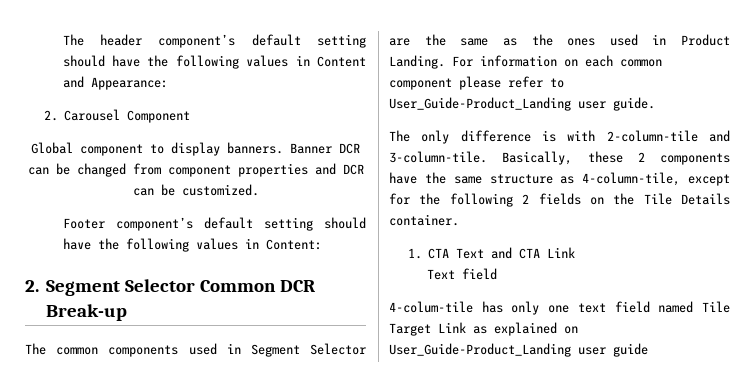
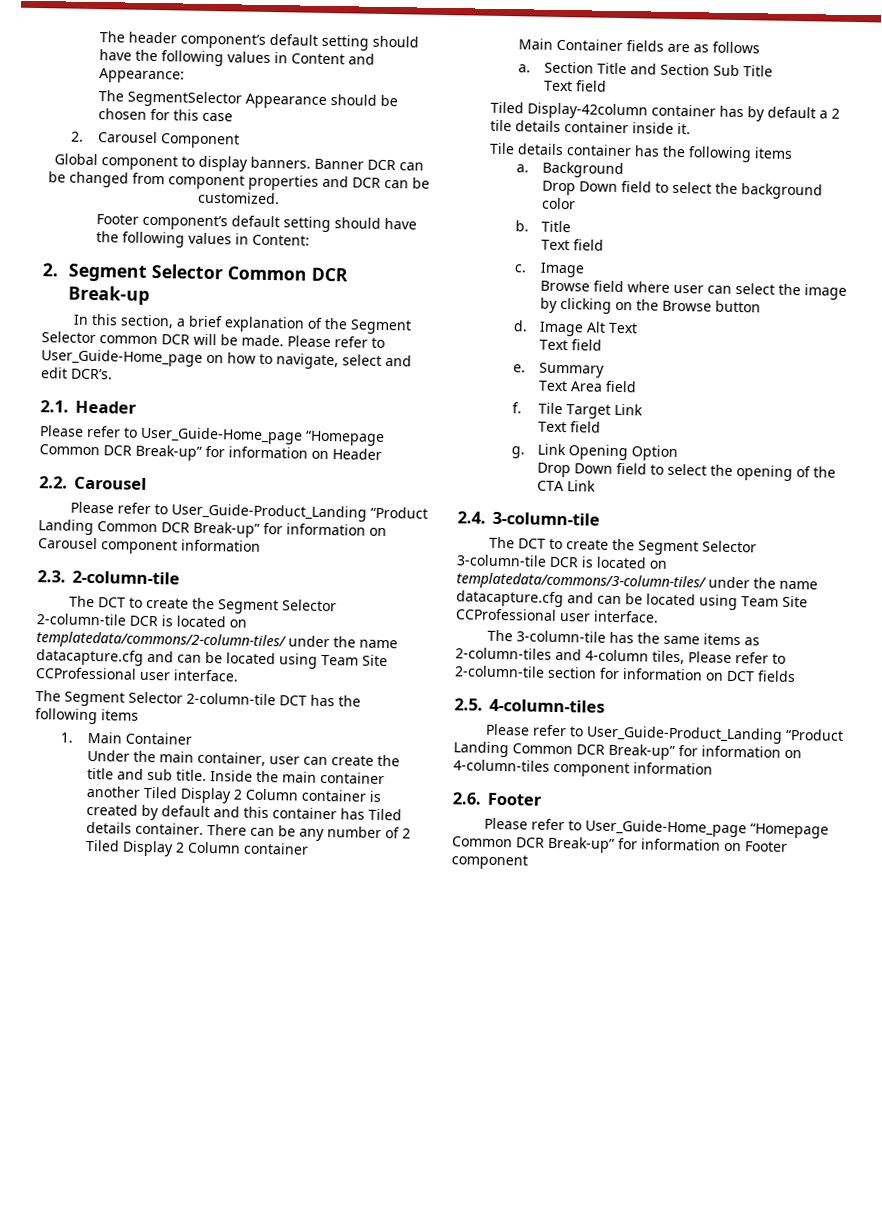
(168, 83) none -> [97,90,398,109] [97,108,233,122] // The SegmentSelector Appearance should be chosen for this case
[25,343,366,357] [389,34,730,46] [389,55,662,69] [389,76,564,90] [389,97,655,111] [389,130,730,144] [389,151,730,165] [389,172,730,186] [389,193,730,207] [389,214,459,226] [407,247,576,259] [426,268,497,280] [389,301,730,315] [389,322,578,336] [389,343,648,357] The common components used in Segment Selector are the same as the ones used in Product Landing. For information on each common component please refer to User_Guide-Product_Landing user guide. // The only difference is with 2-column-tile and 3-column-tile. Basically, these 2 components have the same structure as 4-column-tile, except for the following 2 fields on the Tile Details container. // 1. CTA Text and CTA Link // Text field // 4-colum-tile has only one text field named Tile Target Link as explained on User_Guide-Product_Landing user guide -> [72,313,412,335] [41,331,385,348] [41,349,412,370] [41,367,113,380] [40,400,137,414] [40,425,385,446] [39,444,382,461] [39,476,147,490] [69,501,428,522] [38,519,387,538] [38,537,261,555] [37,570,180,585] [68,595,337,615] [36,613,247,628] [36,631,398,651] [36,649,388,669] [35,667,239,682] [35,690,361,707] [35,708,139,725] [60,731,192,745] [86,749,400,767] [86,767,385,785] [85,785,381,804] [85,803,402,821] [85,821,411,842] [84,839,309,857] [517,38,760,54] [517,61,773,77] [542,80,607,92] [490,101,841,122] [490,119,692,135] [489,142,794,163] [515,161,624,179] [541,180,823,200] [540,197,576,210] [514,220,571,233] [540,239,604,251] [513,262,585,278] [539,280,847,300] [539,297,761,314] [512,320,638,337] [538,339,602,351] [512,362,605,378] [537,380,637,393] [511,402,643,419] [537,421,601,433] [510,443,678,462] [536,462,836,481] [536,480,596,492] [457,511,600,526] [488,536,757,556] [456,554,667,569] [456,572,818,592] [456,590,808,611] [455,608,659,623] [486,629,760,646] [455,647,786,665] [454,665,796,683] [454,698,605,713] [484,723,844,744] [453,741,802,761] [453,759,713,778] [452,792,542,806] [483,817,829,839] [452,836,788,853] [451,854,528,870] In this section, a brief explanation of the Segment Selector common DCR will be made. Please refer to User_Guide-Home_page on how to navigate, select and edit DCR’s. // 2.1. Header // Please refer to User_Guide-Home_page “Homepage Common DCR Break-up” for information on Header // 2.2. Carousel // Please refer to User_Guide-Product_Landing “Product Landing Common DCR Break-up” for information on Carousel component information // 2.3. 2-column-tile // The DCT to create the Segment Selector 2-column-tile DCR is located on templatedata/commons/2-column-tiles/ under the name datacapture.cfg and can be located using Team Site CCProfessional user interface. // The Segment Selector 2-column-tile DCT has the following items // 1. Main Container // Under the main container, user can create the title and sub title. Inside the main container another Tiled Display 2 Column container is created by default and this container has Tiled details container. There can be any number of 2 Tiled Display 2 Column container // Main Container fields are as follows // a. Section Title and Section Sub Title // Text field // Tiled Display-42column container has by default a 2 tile details container inside it. // Tile details container has the following items // a. Background // Drop Down field to select the background color // b. Title // Text field // c. Image // Browse field where user can select the image by clicking on the Browse button // d. Image Alt Text // Text field // e. Summary // Text Area field // f. Tile Target Link // Text field // g. Link Opening Option // Drop Down field to select the opening of the CTA Link // 2.4. 3-column-tile // The DCT to create the Segment Selector 3-column-tile DCR is located on templatedata/commons/3-column-tiles/ under the name datacapture.cfg and can be located using Team Site CCProfessional user interface. // The 3-column-tile has the same items as 2-column-tiles and 4-column tiles, Please refer to 2-column-tile section for information on DCT fields // 2.5. 4-column-tiles // Please refer to User_Guide-Product_Landing “Product Landing Common DCR Break-up” for information on 4-column-tiles component information // 2.6. Footer // Please refer to User_Guide-Home_page “Homepage Common DCR Break-up” for information on Footer component

